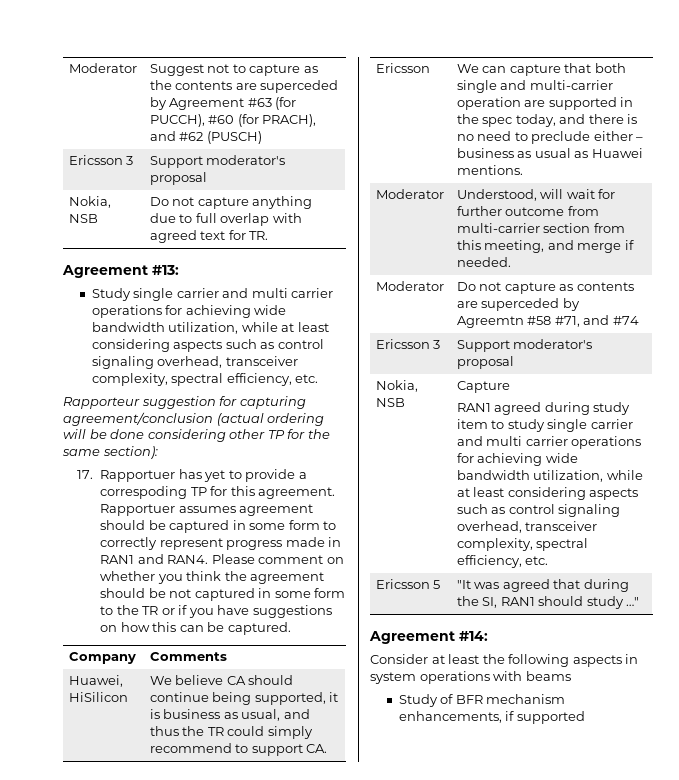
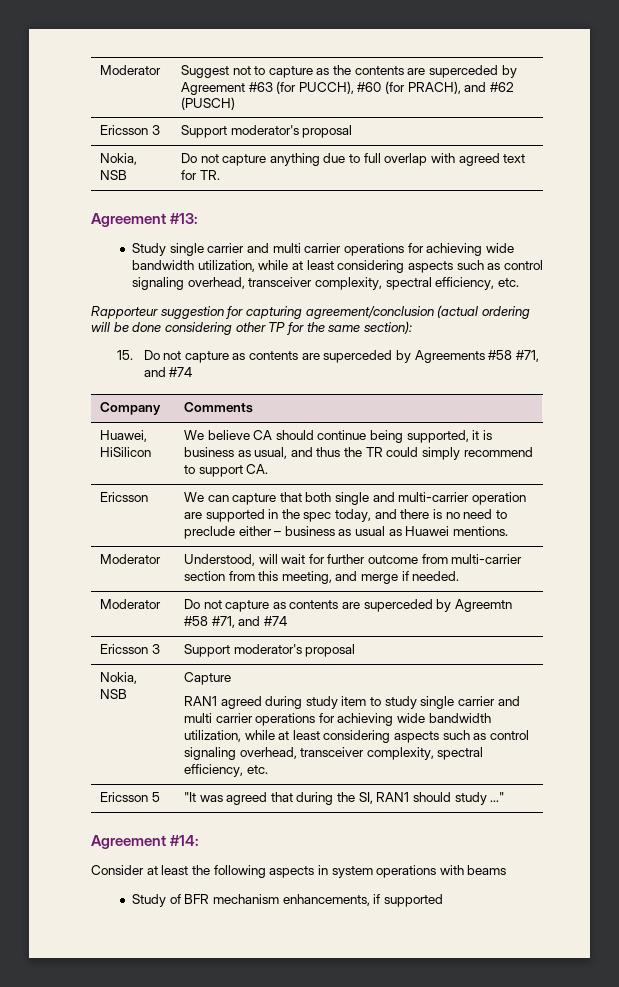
[77,469,307,482] [99,486,336,499] [99,504,314,516] [99,520,337,533] [99,537,342,550] [99,554,344,564] [99,571,325,584] [99,588,346,601] [99,605,332,618] [99,622,291,635] 17. Rapportuer has yet to provide a correspoding TP for this agreement. Rapportuer assumes agreement should be captured in some form to correctly represent progress made in RAN1 and RAN4. Please comment on whether you think the agreement should be not captured in some form to the TR or if you have suggestions on how this can be captured. -> [117,350,540,363] [143,367,193,377] 15. Do not capture as contents are superceded by Agreements #58 #71, and #74

